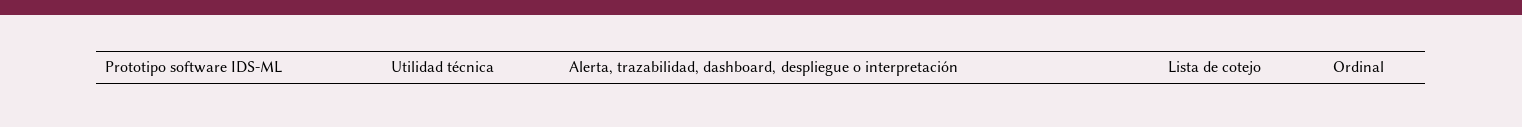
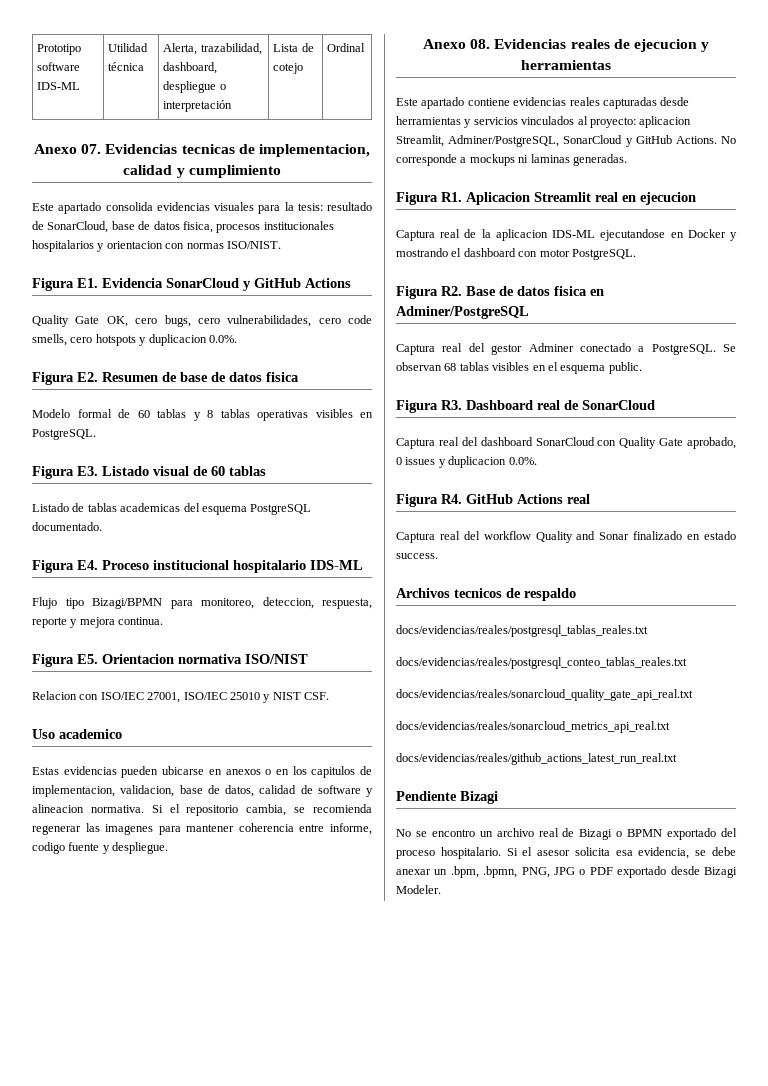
(1384, 66) none -> [34,144,370,157] [123,165,281,178] [32,202,372,214] [32,221,334,233] [32,240,281,252] [32,278,351,291] [32,315,372,327] [32,334,237,346] [32,372,299,385] [32,409,373,421] [32,429,96,440] [32,466,266,479] [32,503,312,515] [32,522,102,531] [32,560,363,573] [32,597,372,609] [32,617,164,628] [32,654,308,667] [32,691,329,703] [32,729,122,739] [32,766,372,778] [32,785,373,797] [32,804,372,816] [32,823,372,835] [32,842,169,854] [422,39,710,52] [521,60,611,70] [396,97,690,109] [396,116,692,128] [396,135,736,147] [396,154,627,166] [396,192,696,205] [396,229,737,241] [396,248,636,260] [396,286,604,299] [396,306,529,319] [396,343,736,355] [396,362,642,374] [396,400,655,413] [396,437,736,449] [396,456,537,468] [396,494,590,507] [396,531,736,543] [396,553,438,559] [396,588,576,601] [396,625,648,637] [396,657,687,669] [396,689,693,701] [396,721,670,733] [396,753,677,765] [396,791,498,804] [396,828,737,840] [396,847,736,859] [396,866,737,878] [396,885,441,894] // Anexo 07. Evidencias tecnicas de implementacion, calidad y cumplimiento // Este apartado consolida evidencias visuales para la tesis: resultado de SonarCloud, base de datos fisica, procesos institucionales hospitalarios y orientacion con normas ISO/NIST. // Figura E1. Evidencia SonarCloud y GitHub Actions // Quality Gate OK, cero bugs, cero vulnerabilidades, cero code smells, cero hotspots y duplicacion 0.0%. // Figura E2. Resumen de base de datos fisica // Modelo formal de 60 tablas y 8 tablas operativas visibles en PostgreSQL. // Figura E3. Listado visual de 60 tablas // Listado de tablas academicas del esquema PostgreSQL documentado. // Figura E4. Proceso institucional hospitalario IDS-ML // Flujo tipo Bizagi/BPMN para monitoreo, deteccion, respuesta, reporte y mejora continua. // Figura E5. Orientacion normativa ISO/NIST // Relacion con ISO/IEC 27001, ISO/IEC 25010 y NIST CSF. // Uso academico // Estas evidencias pueden ubicarse en anexos o en los capitulos de implementacion, validacion, base de datos, calidad de software y alineacion normativa. Si el repositorio cambia, se recomienda regenerar las imagenes para mantener coherencia entre informe, codigo fuente y despliegue. // Anexo 08. Evidencias reales de ejecucion y herramientas // Este apartado contiene evidencias reales capturadas desde herramientas y servicios vinculados al proyecto: aplicacion Streamlit, Adminer/PostgreSQL, SonarCloud y GitHub Actions. No corresponde a mockups ni laminas generadas. // Figura R1. Aplicacion Streamlit real en ejecucion // Captura real de la aplicacion IDS-ML ejecutandose en Docker y mostrando el dashboard con motor PostgreSQL. // Figura R2. Base de datos fisica en Adminer/PostgreSQL // Captura real del gestor Adminer conectado a PostgreSQL. Se observan 68 tablas visibles en el esquema public. // Figura R3. Dashboard real de SonarCloud // Captura real del dashboard SonarCloud con Quality Gate aprobado, 0 issues y duplicacion 0.0%. // Figura R4. GitHub Actions real // Captura real del workflow Quality and Sonar finalizado en estado success. // Archivos tecnicos de respaldo // docs/evidencias/reales/postgresql_tablas_reales.txt // docs/evidencias/reales/postgresql_conteo_tablas_reales.txt // docs/evidencias/reales/sonarcloud_quality_gate_api_real.txt // docs/evidencias/reales/sonarcloud_metrics_api_real.txt // docs/evidencias/reales/github_actions_latest_run_real.txt // Pendiente Bizagi // No se encontro un archivo real de Bizagi o BPMN exportado del proceso hospitalario. Si el asesor solicita esa evidencia, se debe anexar un .bpm, .bpmn, PNG, JPG o PDF exportado desde Bizagi Modeler.

